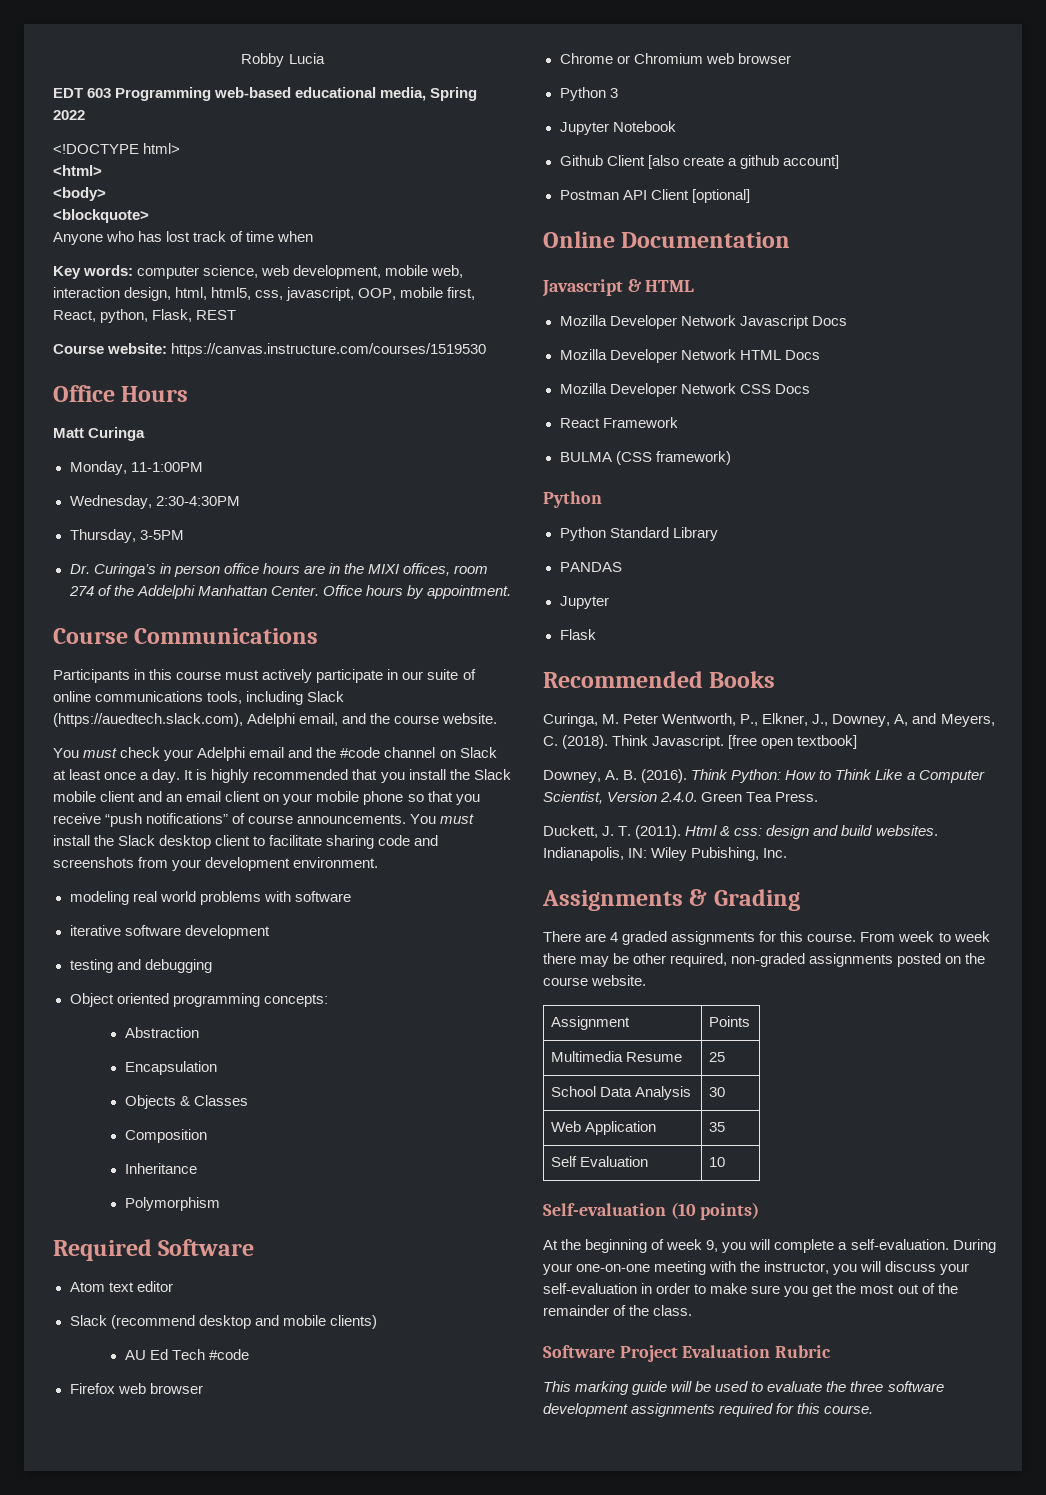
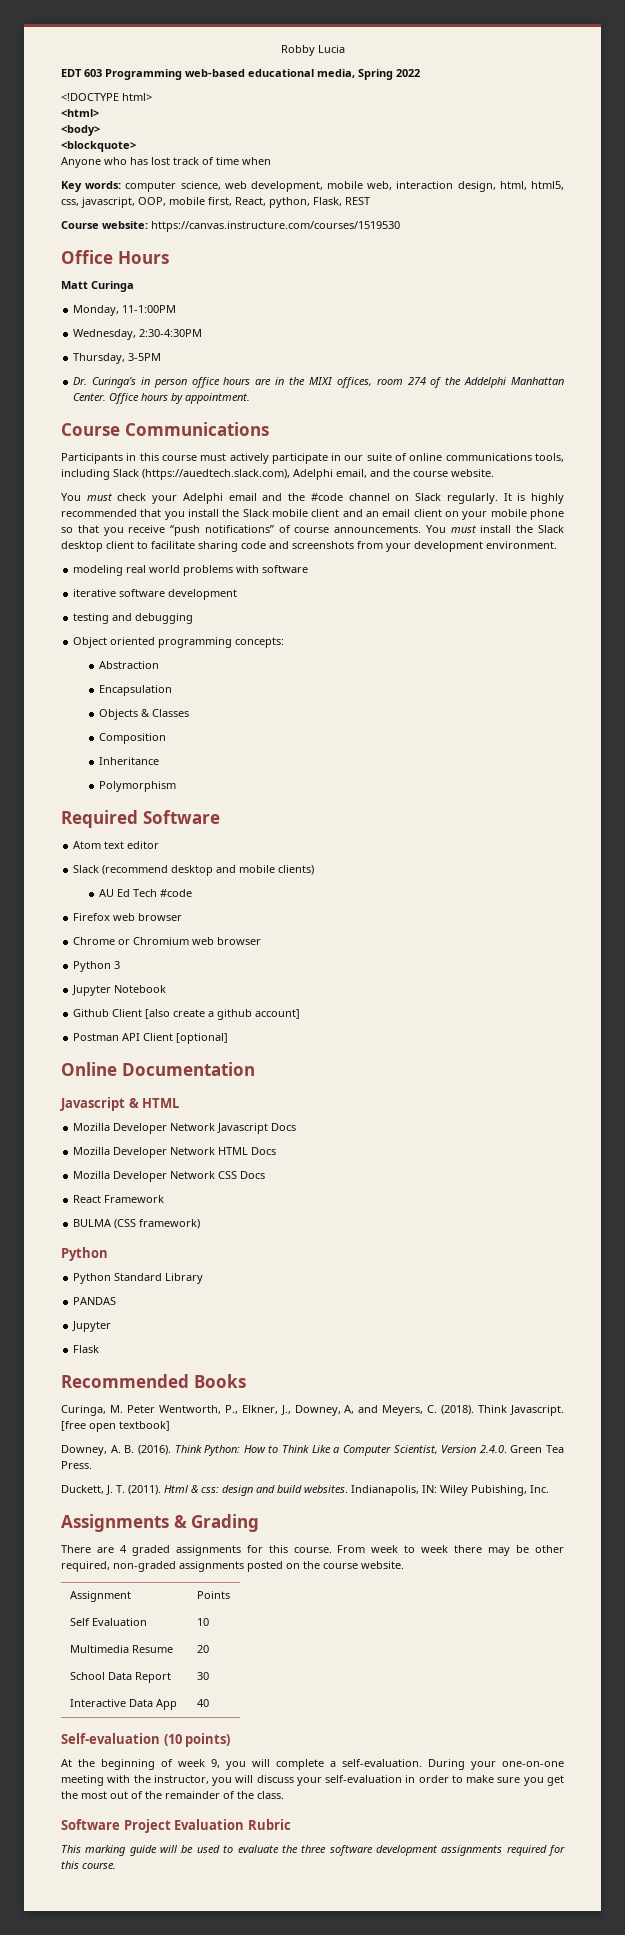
[53,769,181,783] at least once a day. -> [446,493,498,504] regularly.
[550,1051,682,1062] [708,1052,725,1062] [550,1086,691,1100] [708,1087,725,1097] [550,1121,656,1135] [708,1122,725,1132] [550,1156,648,1167] [708,1157,725,1167] Multimedia Resume | 25 // School Data Analysis | 30 // Web Application | 35 // Self Evaluation | 10 -> [69,1618,147,1626] [196,1618,209,1626] [69,1645,173,1653] [196,1645,209,1653] [69,1672,171,1683] [196,1672,209,1680] [69,1699,177,1710] [196,1699,209,1707] Self Evaluation | 10 // Multimedia Resume | 20 // School Data Report | 30 // Interactive Data App | 40

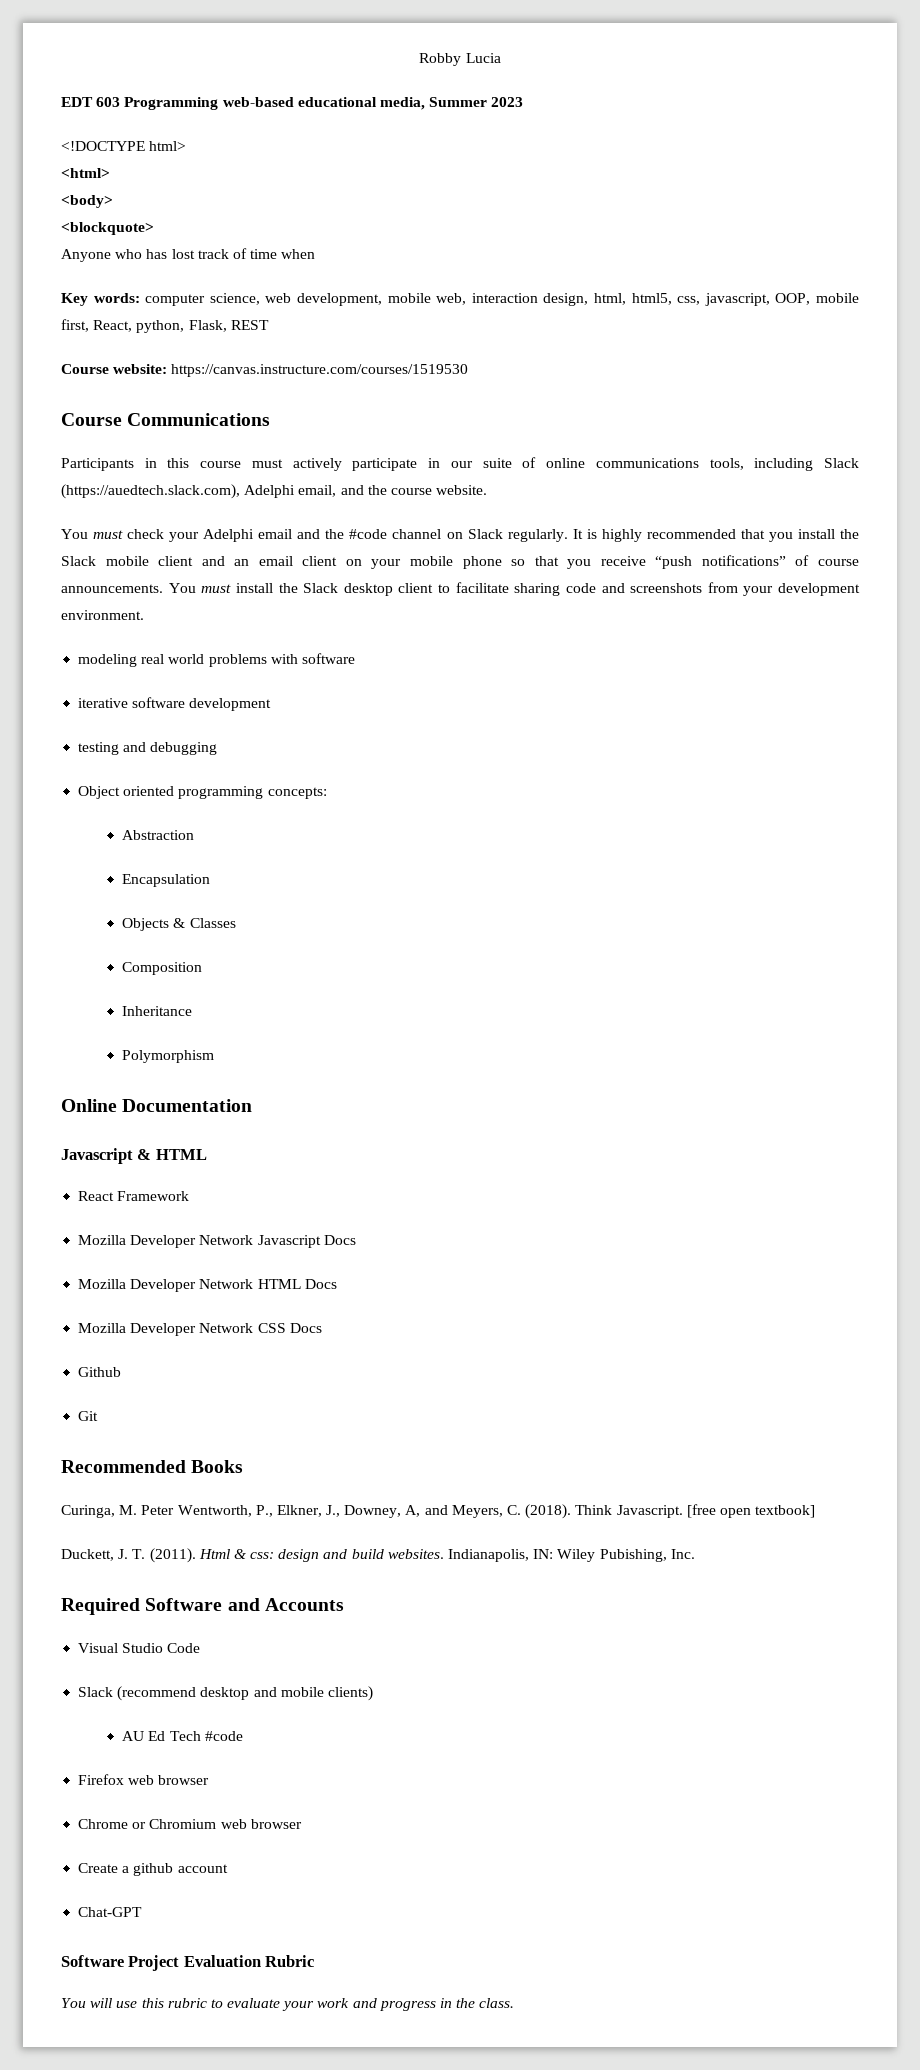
[358,69,420,80] Spring 2022 -> [429,97,524,107] Summer 2023
[61,250,169,264] [61,281,134,292] [73,305,177,316] [73,329,203,340] [73,353,162,364] [73,377,564,388] [73,393,251,404] // Office Hours // Matt Curinga // Monday, 11-1:00PM // Wednesday, 2:30-4:30PM // Thursday, 3-5PM // Dr. Curinga’s in person office hours are in the MIXI offices, room 274 of the Addelphi Manhattan Center. Office hours by appointment. -> (469, 370) none
[61,810,220,828] [73,841,160,849] Required Software // Atom text editor -> [61,1099,253,1112] [61,1148,207,1164] [78,1191,190,1201] [78,1235,356,1248] [78,1279,337,1292] [78,1323,322,1336] [78,1367,122,1377] [78,1411,99,1421] [61,1460,244,1473] [61,1504,816,1519] [61,1548,695,1563] [61,1598,344,1615] [78,1643,201,1653] Online Documentation // Javascript & HTML // React Framework // Mozilla Developer Network Javascript Docs // Mozilla Developer Network HTML Docs // Mozilla Developer Network CSS Docs // Github // Git // Recommended Books // Curinga, M. Peter Wentworth, P., Elkner, J., Downey, A, and Meyers, C. (2018). Think Javascript. [free open textbook] // Duckett, J. T. (2011). Html & css: design and build websites. Indianapolis, IN: Wiley Pubishing, Inc. // Required Software and Accounts // Visual Studio Code
[73,961,121,972] [72,985,167,996] [73,1009,301,1020] [73,1033,229,1044] [61,1062,255,1076] [60,1097,180,1111] [73,1123,297,1134] [73,1147,277,1158] [73,1171,266,1182] [73,1195,165,1203] [73,1219,201,1229] [61,1247,108,1261] [73,1273,204,1284] [73,1297,117,1305] [72,1321,112,1332] [73,1345,100,1353] [61,1374,246,1388] [61,1405,564,1416] [61,1421,170,1432] [61,1445,564,1456] [61,1461,92,1469] [61,1485,549,1496] [61,1514,260,1532] [61,1545,564,1556] [61,1561,404,1572] [69,1591,131,1602] [196,1591,230,1599] [69,1618,147,1626] [196,1618,209,1626] [69,1645,173,1653] [196,1645,209,1653] [69,1672,171,1683] [196,1672,209,1680] [69,1699,177,1710] [196,1699,209,1707] [61,1733,231,1747] [61,1759,564,1770] [61,1775,564,1786] [61,1791,284,1799] [61,1819,291,1833] [61,1845,565,1856] [61,1861,116,1869] Python 3 // Jupyter Notebook // Github Client [also create a github account] // Postman API Client [optional] // Online Documentation // Javascript & HTML // Mozilla Developer Network Javascript Docs // Mozilla Developer Network HTML Docs // Mozilla Developer Network CSS Docs // React Framework // BULMA (CSS framework) // Python // Python Standard Library // PANDAS // Jupyter // Flask // Recommended Books // Curinga, M. Peter Wentworth, P., Elkner, J., Downey, A, and Meyers, C. (2018). Think Javascript. [free open textbook] // Downey, A. B. (2016). Think Python: How to Think Like a Computer Scientist, Version 2.4.0. Green Tea Press. // Duckett, J. T. (2011). Html & css: design and build websites. Indianapolis, IN: Wiley Pubishing, Inc. // Assignments & Grading // There are 4 graded assignments for this course. From week to week there may be other required, non-graded assignments posted on the course website. // Assignment | Points // Self Evaluation | 10 // Multimedia Resume | 20 // School Data Report | 30 // Interactive Data App | 40 // Self-evaluation (10 points) // At the beginning of week 9, you will complete a self-evaluation. During your one-on-one meeting with the instructor, you will discuss your self-evaluation in order to make sure you get the most out of the remainder of the class. // Software Project Evaluation Rubric // This marking guide will be used to evaluate the three software development assignments required for this course. -> [78,1863,228,1876] [78,1907,143,1917] [61,1955,315,1971] [61,1998,515,2011] Create a github account // Chat-GPT // Software Project Evaluation Rubric // You will use this rubric to evaluate your work and progress in the class.

